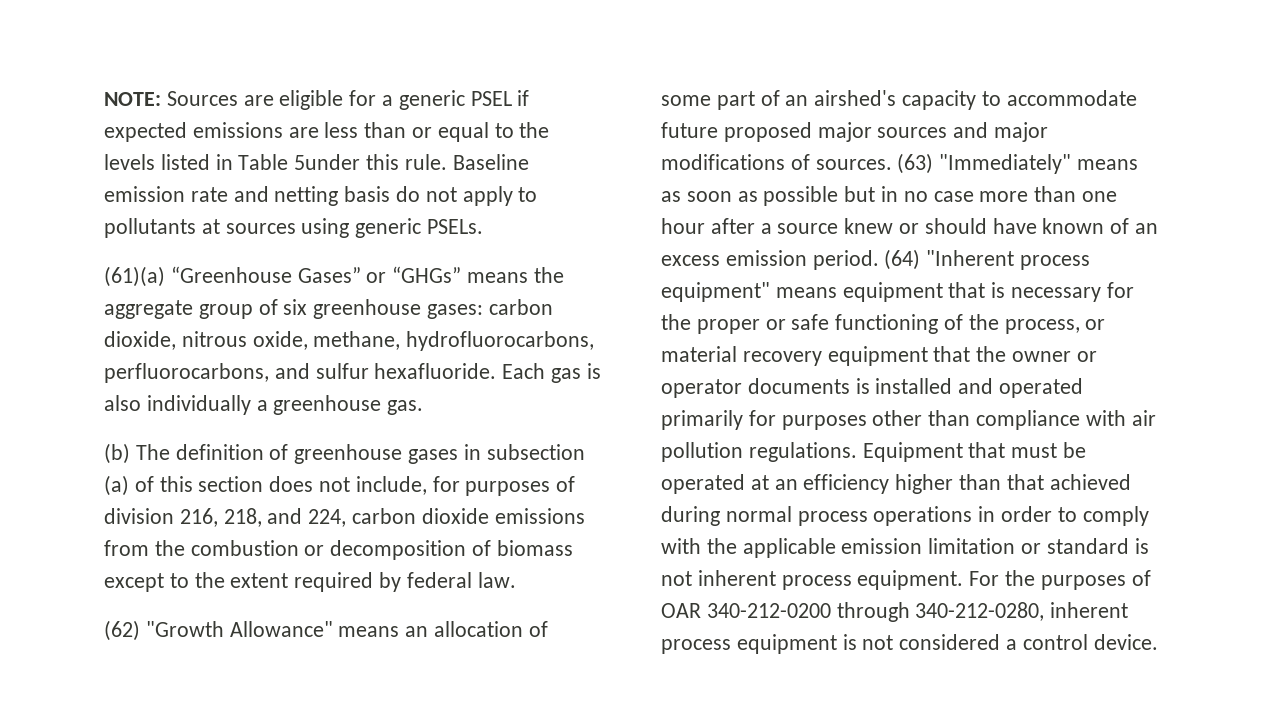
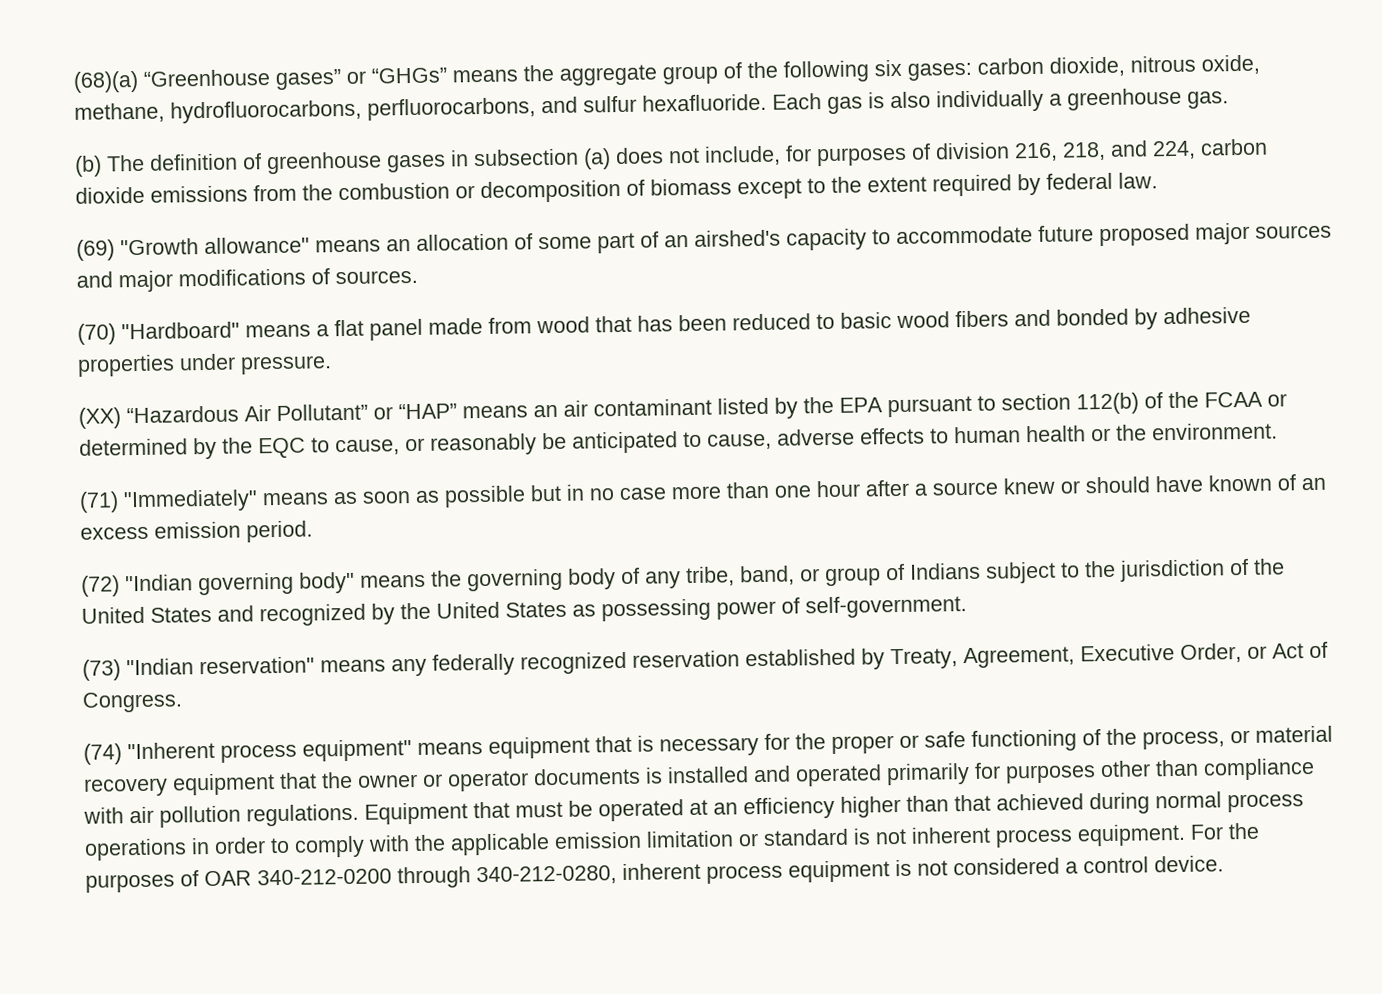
[104,90,530,110] [104,122,550,142] [104,154,529,170] [104,186,538,206] [104,218,484,238] [104,266,361,287] NOTE: Sources are eligible for a generic PSEL if expected emissions are less than or equal to the levels listed in Table 5under this rule. Baseline emission rate and netting basis do not apply to pollutants at sources using generic PSELs. // (61)(a) “Greenhouse Gases” -> [73,69,342,93] (68)(a) “Greenhouse gases”
[283,299,422,319] six greenhouse -> [747,59,902,83] the following six
[134,476,264,492] of this section -> (611, 159) none
[104,620,333,641] (62) "Growth Allowance" -> [76,236,310,261] (69) "Growth allowance"
[897,153,934,174] (63) -> [77,306,1251,345] [77,353,332,377] [78,391,1287,429] [79,422,1278,460] [79,491,119,513] // (70) "Hardboard" means a flat panel made from wood that has been reduced to basic wood fibers and bonded by adhesive properties under pressure. // (XX) “Hazardous Air Pollutant” or “HAP” means an air contaminant listed by the EPA pursuant to section 112(b) of the FCAA or determined by the EQC to cause, or reasonably be anticipated to cause, adverse effects to human health or the environment. // (71)
[884,249,921,270] (64) -> [81,558,1285,597] [81,595,967,627] [82,641,1328,681] [82,691,183,713] [83,743,122,765] // (72) "Indian governing body" means the governing body of any tribe, band, or group of Indians subject to the jurisdiction of the United States and recognized by the United States as possessing power of self-government. // (73) "Indian reservation" means any federally recognized reservation established by Treaty, Agreement, Executive Order, or Act of Congress. // (74)

